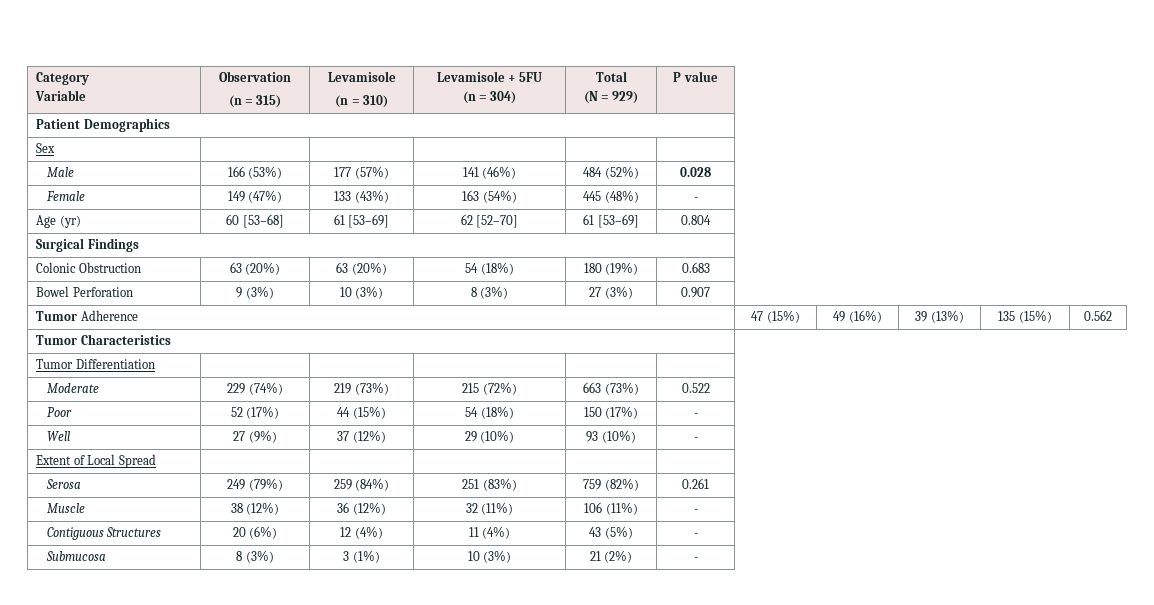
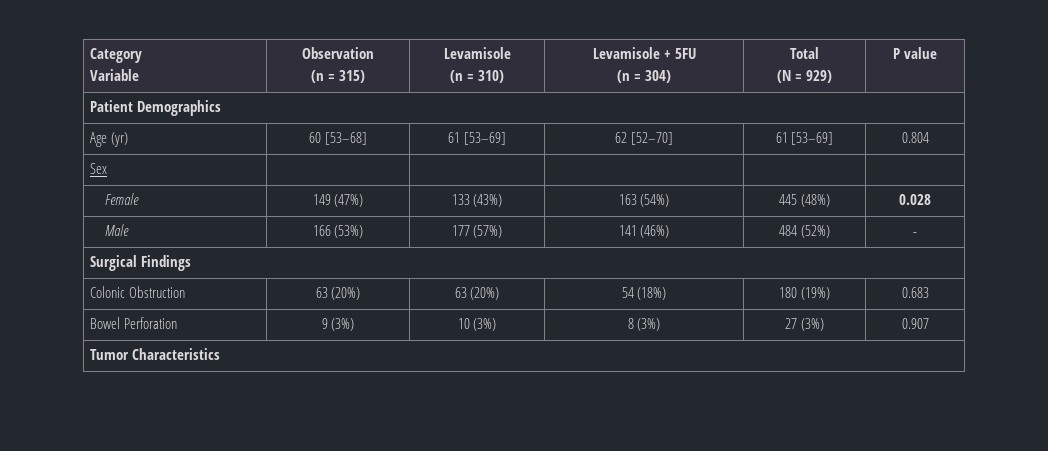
[36,143,56,153] [47,167,75,177] [227,166,283,179] [334,166,389,179] [462,166,517,179] [583,166,639,179] [680,167,711,177] [46,191,86,201] [227,190,283,203] [334,190,389,203] [462,190,517,203] [583,190,639,203] [693,197,698,201] // Sex | | | | | // Male | 166 (53%) | 177 (57%) | 141 (46%) | 484 (52%) | 0.028 // Female | 149 (47%) | 133 (43%) | 163 (54%) | 445 (48%) | - -> (221, 108) none
(711, 220) none -> [89,163,107,174] [104,193,139,205] [312,194,364,207] [451,194,503,207] [618,194,670,207] [779,194,830,207] [899,194,931,205] [104,224,129,236] [312,225,364,238] [451,225,503,238] [618,225,670,238] [779,225,830,238] [913,232,917,236] // Sex | | | | | // Female | 149 (47%) | 133 (43%) | 163 (54%) | 445 (48%) | 0.028 // Male | 166 (53%) | 177 (57%) | 141 (46%) | 484 (52%) | -
[80,310,138,321] [751,310,800,323] [833,310,882,323] [915,310,964,323] [998,310,1052,323] [1084,310,1112,321] [36,334,171,345] [36,359,155,369] [47,383,100,393] [227,382,283,395] [334,382,389,395] [462,382,517,395] [583,382,639,395] [681,383,710,393] [47,407,73,417] [230,406,280,419] [337,406,386,419] [465,406,514,419] [583,406,639,419] [693,413,698,417] [47,431,71,441] [233,430,277,443] [337,430,386,443] [464,430,515,443] [586,430,636,443] [693,437,698,441] [36,454,156,468] [46,479,82,489] [227,478,283,491] [333,478,390,491] [462,478,517,491] [583,478,639,491] [682,478,709,489] [47,503,86,513] [230,502,280,515] [337,502,386,515] [465,502,514,515] [584,502,638,515] [693,509,698,513] [47,527,162,540] [232,526,278,539] [340,526,383,539] [468,526,511,539] [589,526,633,539] [693,533,698,537] [46,551,107,561] [236,550,274,563] [343,550,380,563] [467,550,512,563] [589,550,633,563] [693,557,698,561] Adherence | 47 (15%) | 49 (16%) | 39 (13%) | 135 (15%) | 0.562 // Tumor Characteristics // Tumor Differentiation | | | | | // Moderate | 229 (74%) | 219 (73%) | 215 (72%) | 663 (73%) | 0.522 // Poor | 52 (17%) | 44 (15%) | 54 (18%) | 150 (17%) | - // Well | 27 (9%) | 37 (12%) | 29 (10%) | 93 (10%) | - // Extent of Local Spread | | | | | // Serosa | 249 (79%) | 259 (84%) | 251 (83%) | 759 (82%) | 0.261 // Muscle | 38 (12%) | 36 (12%) | 32 (11%) | 106 (11%) | - // Contiguous Structures | 20 (6%) | 12 (4%) | 11 (4%) | 43 (5%) | - // Submucosa | 8 (3%) | 3 (1%) | 10 (3%) | 21 (2%) | - -> [131,348,220,360] Characteristics

